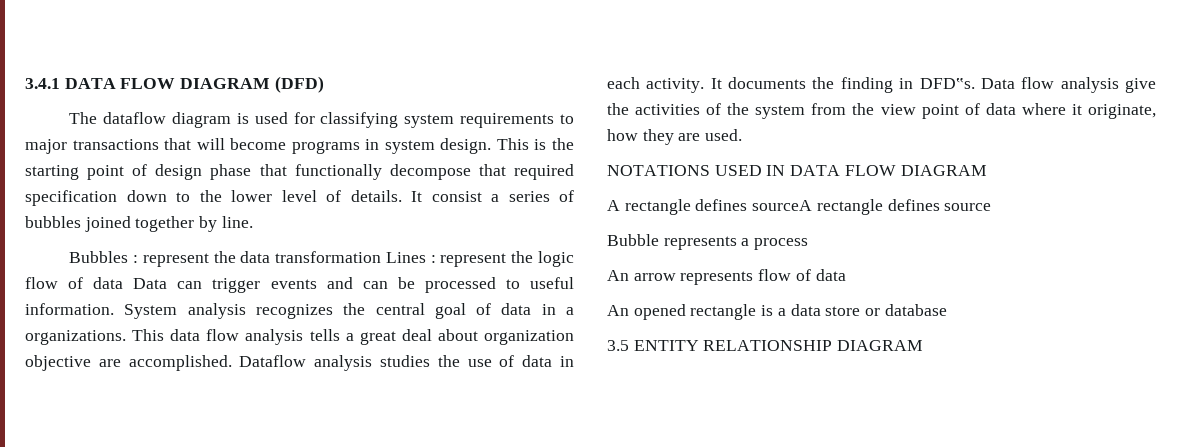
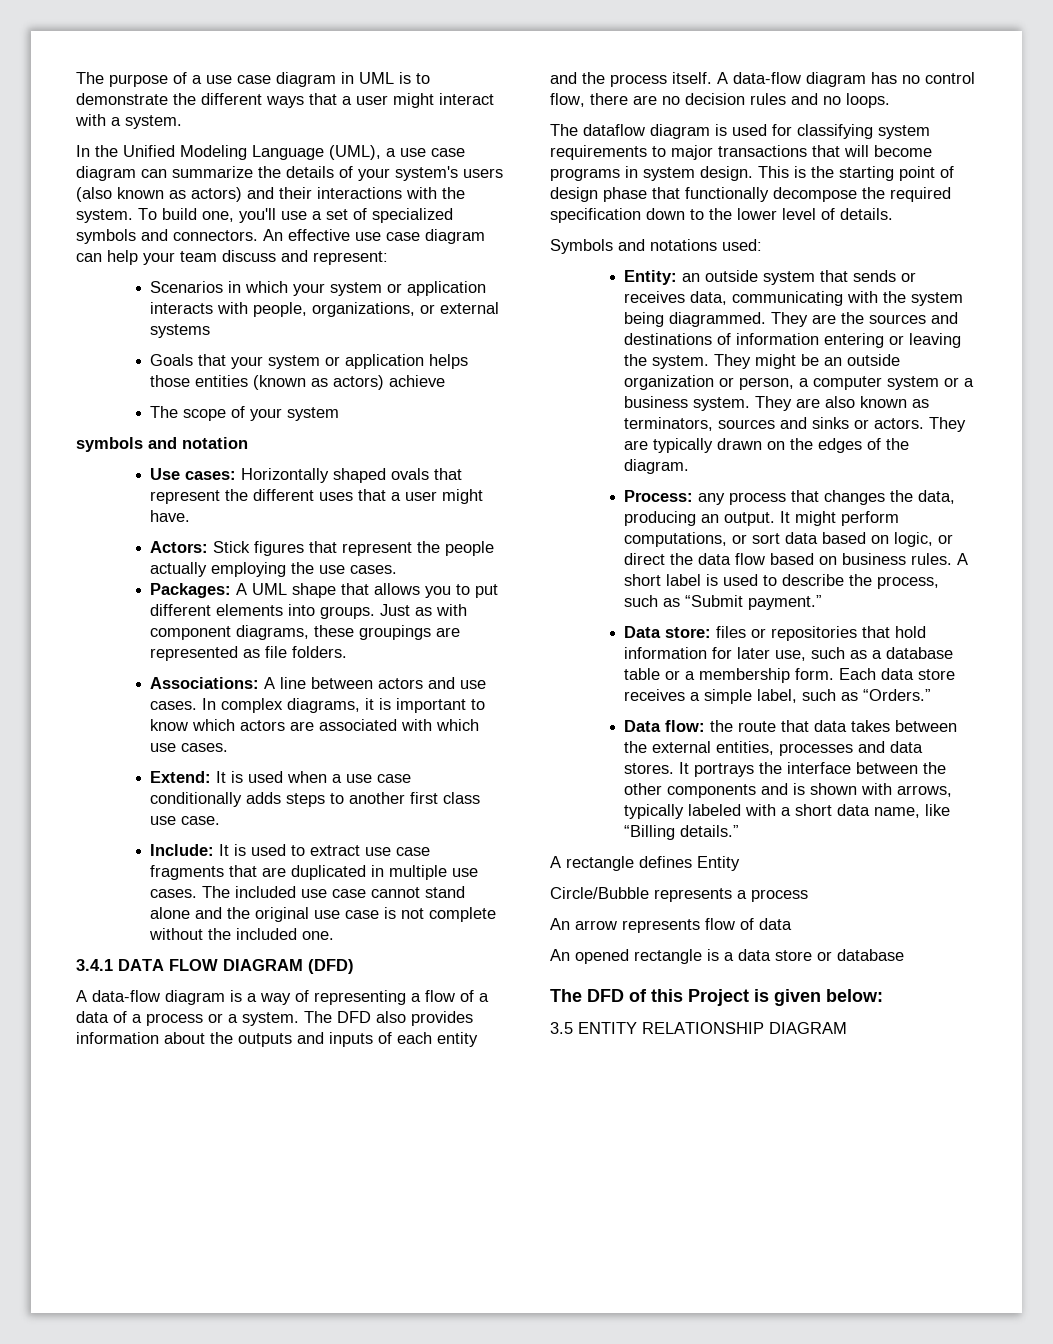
(25, 83) none -> [76,72,430,87] [76,93,494,108] [75,114,182,129] [76,145,465,160] [76,166,503,181] [76,187,465,202] [76,208,453,223] [76,229,485,244] [76,250,388,265] [150,281,487,296] [150,302,500,317] [150,324,211,338] [150,354,469,369] [150,375,446,390] [150,406,340,421] [76,437,248,452] [150,468,463,483] [150,489,484,504] [150,510,191,522] [150,541,495,556] [150,562,398,577] [150,583,499,598] [150,604,468,619] [150,625,461,640] [150,646,348,661] [150,677,487,689] [150,698,486,713] [150,719,480,731] [150,743,229,752] [150,771,412,783] [150,792,481,807] [150,816,221,825] [150,844,431,856] [150,865,479,880] [150,886,466,898] [150,907,497,922] [149,928,335,940] The purpose of a use case diagram in UML is to demonstrate the different ways that a user might interact with a system. // In the Unified Modeling Language (UML), a use case diagram can summarize the details of your system's users (also known as actors) and their interactions with the system. To build one, you'll use a set of specialized symbols and connectors. An effective use case diagram can help your team discuss and represent: // Scenarios in which your system or application interacts with people, organizations, or external systems // Goals that your system or application helps those entities (known as actors) achieve // The scope of your system // symbols and notation // Use cases: Horizontally shaped ovals that represent the different uses that a user might have. // Actors: Stick figures that represent the people actually employing the use cases. // Packages: A UML shape that allows you to put different elements into groups. Just as with component diagrams, these groupings are represented as file folders. // Associations: A line between actors and use cases. In complex diagrams, it is important to know which actors are associated with which use cases. // Extend: It is used when a use case conditionally adds steps to another first class use case. // Include: It is used to extract use case fragments that are duplicated in multiple use cases. The included use case cannot stand alone and the original use case is not complete without the included one. //
(324, 84) none -> [76,990,489,1005] [76,1011,473,1026] [76,1032,478,1047] [550,72,975,87] [550,93,890,108] // A data-flow diagram is a way of representing a flow of a data of a process or a system. The DFD also provides information about the outputs and inputs of each entity and the process itself. A data-flow diagram has no control flow, there are no decision rules and no loops.
[478,164,506,176] that -> [862,187,885,199] the
[411,190,574,202] [25,216,253,232] [69,251,574,267] [25,277,574,293] [25,303,574,319] [25,329,575,345] [25,355,574,371] [607,77,1156,93] [607,103,1157,119] [607,129,743,145] [607,165,987,176] [607,199,992,215] [607,234,659,246] It consist a series of bubbles joined together by line. // Bubbles : represent the data transformation Lines : represent the logic flow of data Data can trigger events and can be processed to useful information. System analysis recognizes the central goal of data in a organizations. This data flow analysis tells a great deal about organization objective are accomplished. Dataflow analysis studies the use of data in each activity. It documents the finding in DFD‟s. Data flow analysis give the activities of the system from the view point of data where it originate, how they are used. // NOTATIONS USED IN DATA FLOW DIAGRAM // A rectangle defines sourceA rectangle defines source // Bubble -> [550,239,762,254] [624,270,917,285] [624,291,964,306] [624,312,959,327] [624,333,962,348] [624,354,901,369] [624,375,975,390] [624,396,930,411] [624,417,967,432] [624,438,910,453] [624,459,690,474] [624,490,956,505] [624,511,900,526] [624,532,954,547] [624,553,969,565] [624,574,940,589] [624,595,823,610] [624,626,927,641] [624,647,954,661] [624,668,956,683] [624,689,932,704] [624,720,958,732] [624,741,924,756] [624,762,947,777] [624,783,953,798] [624,804,951,819] [624,825,740,840] [550,856,740,871] [550,887,649,899] // Symbols and notations used: // Entity: an outside system that sends or receives data, communicating with the system being diagrammed. They are the sources and destinations of information entering or leaving the system. They might be an outside organization or person, a computer system or a business system. They are also known as terminators, sources and sinks or actors. They are typically drawn on the edges of the diagram. // Process: any process that changes the data, producing an output. It might perform computations, or sort data based on logic, or direct the data flow based on business rules. A short label is used to describe the process, such as “Submit payment.” // Data store: files or repositories that hold information for later use, such as a database table or a membership form. Each data store receives a simple label, such as “Orders.” // Data flow: the route that data takes between the external entities, processes and data stores. It portrays the interface between the other components and is shown with arrows, typically labeled with a short data name, like “Billing details.” // A rectangle defines Entity // Circle/Bubble
(947, 310) none -> [550,989,883,1006] // The DFD of this Project is given below:

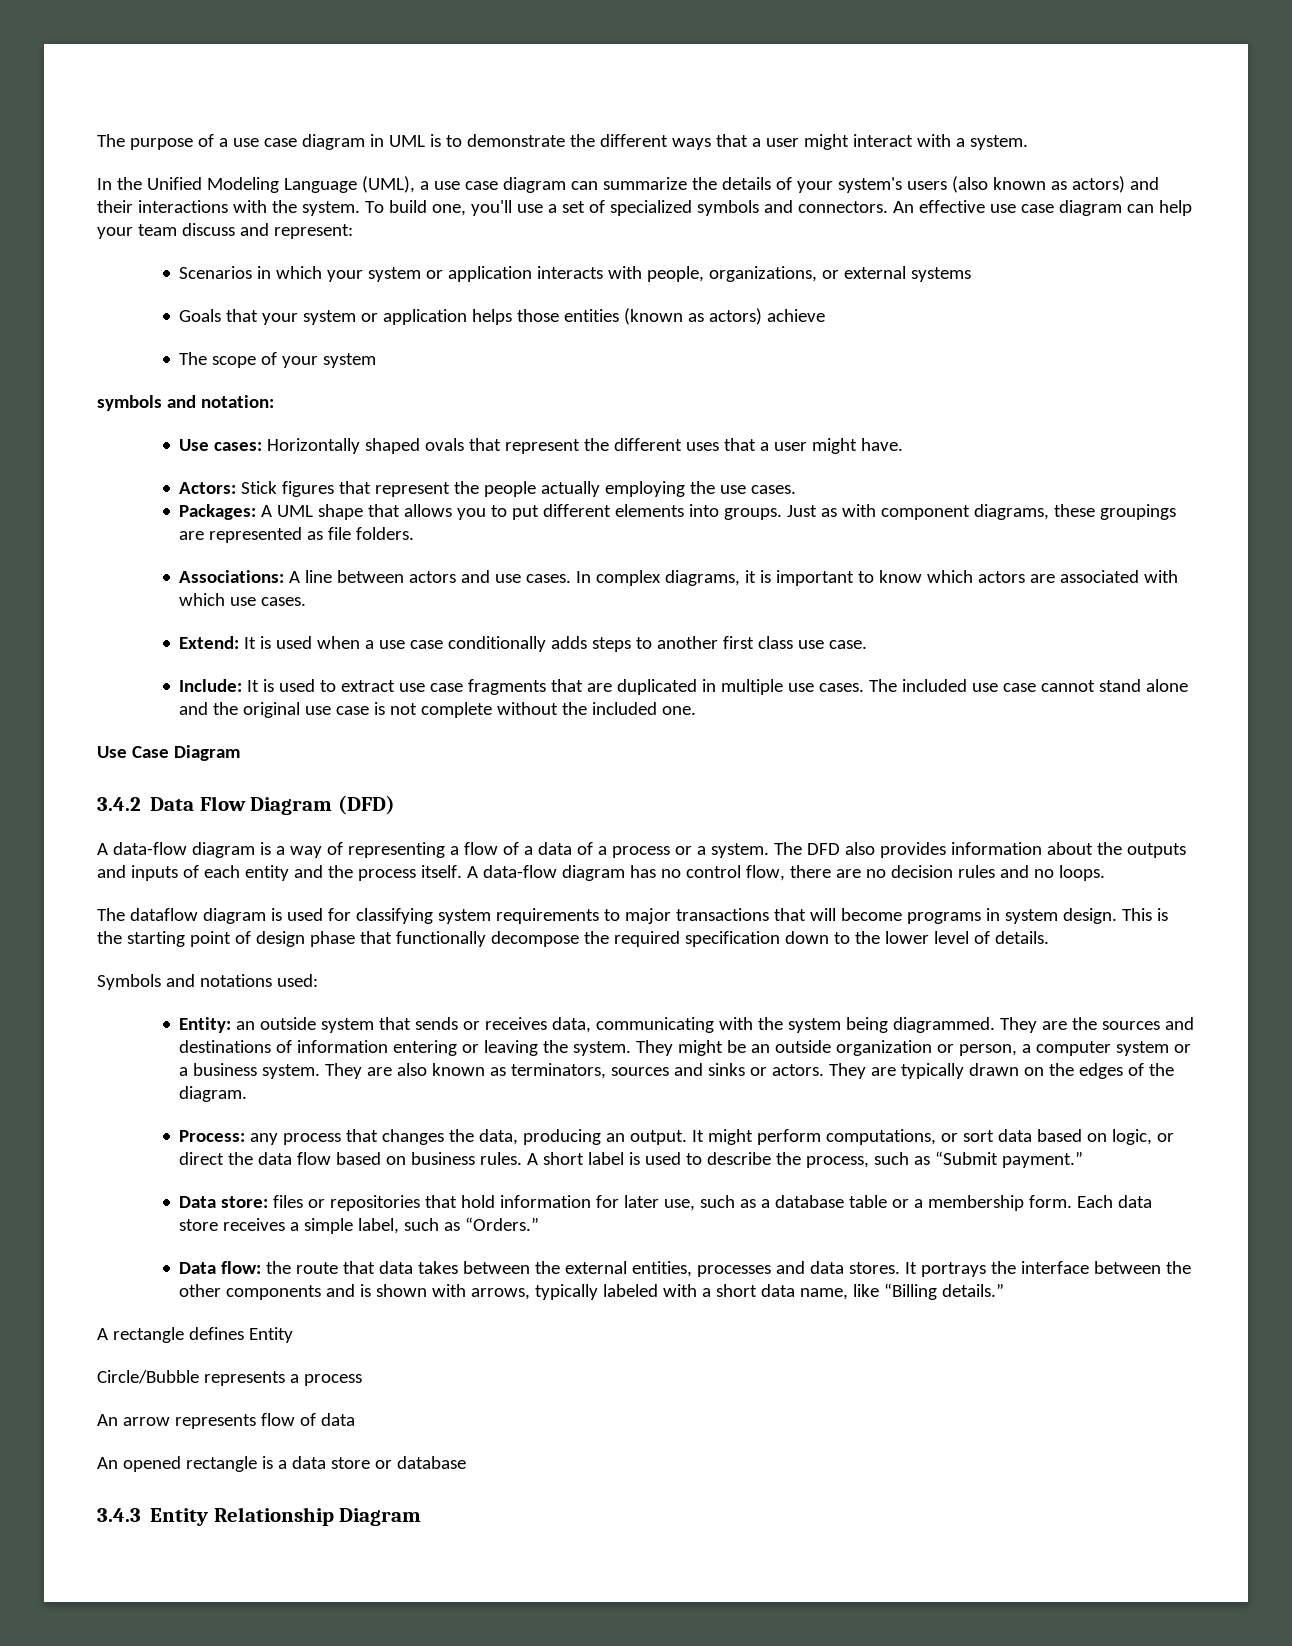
[182,437,248,449] notation -> [200,395,274,408] notation:
[76,959,303,971] 3.4.1 DATA FLOW DIAGRAM -> [97,745,240,761] [97,796,333,815] Use Case Diagram // 3.4.2 Data Flow Diagram
[550,989,883,1006] [550,1022,847,1034] The DFD of this Project is given below: // 3.5 ENTITY RELATIONSHIP DIAGRAM -> [97,1507,422,1526] 3.4.3 Entity Relationship Diagram

